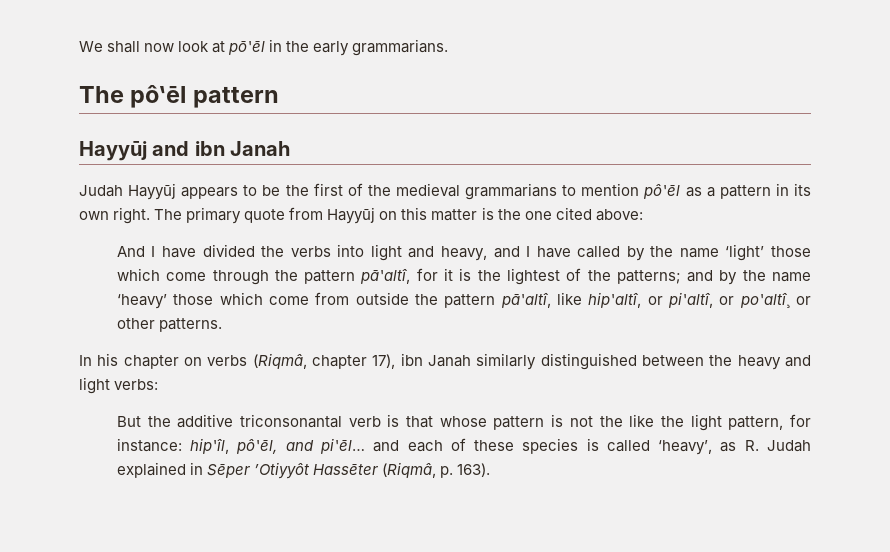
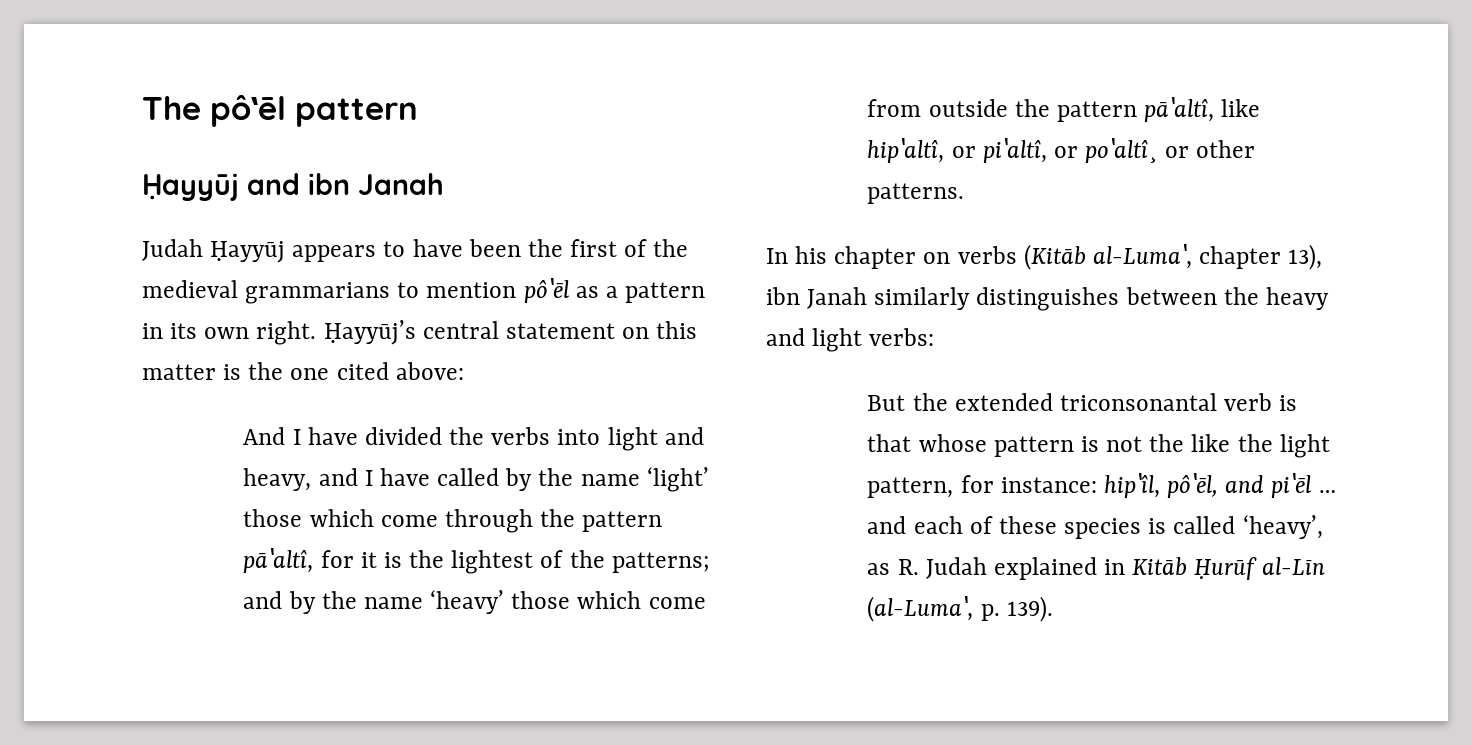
[79,39,449,56] We shall now look at pō‛ēl in the early grammarians. // -> (142, 108) none
[79,141,147,161] Hayyūj -> [142,173,239,201] Ḥayyūj
[128,183,177,200] Hayyūj -> [210,241,286,263] Ḥayyūj
[262,185,281,196] be -> [412,239,521,257] have been
[154,207,376,224] The primary quote from Hayyūj -> [323,320,615,345] Ḥayyūj’s central statement
[252,353,396,369] (Riqmâ, chapter 17), -> [1023,244,1323,270] (Kitāb al-Luma‛, chapter 13),
[540,353,637,370] distinguished -> [976,287,1120,311] distinguishes
[177,414,234,428] additive -> [954,393,1053,411] extended
[320,438,366,454] pi‛ēl… -> [1271,473,1336,498] pi‛ēl …
[207,462,491,479] Sēper ’Otiyyôt Hassēter (Riqmâ, p. 163). -> [1132,557,1325,580] [867,596,1053,622] Kitāb Ḥurūf al-Līn (al-Luma‛, p. 139).

